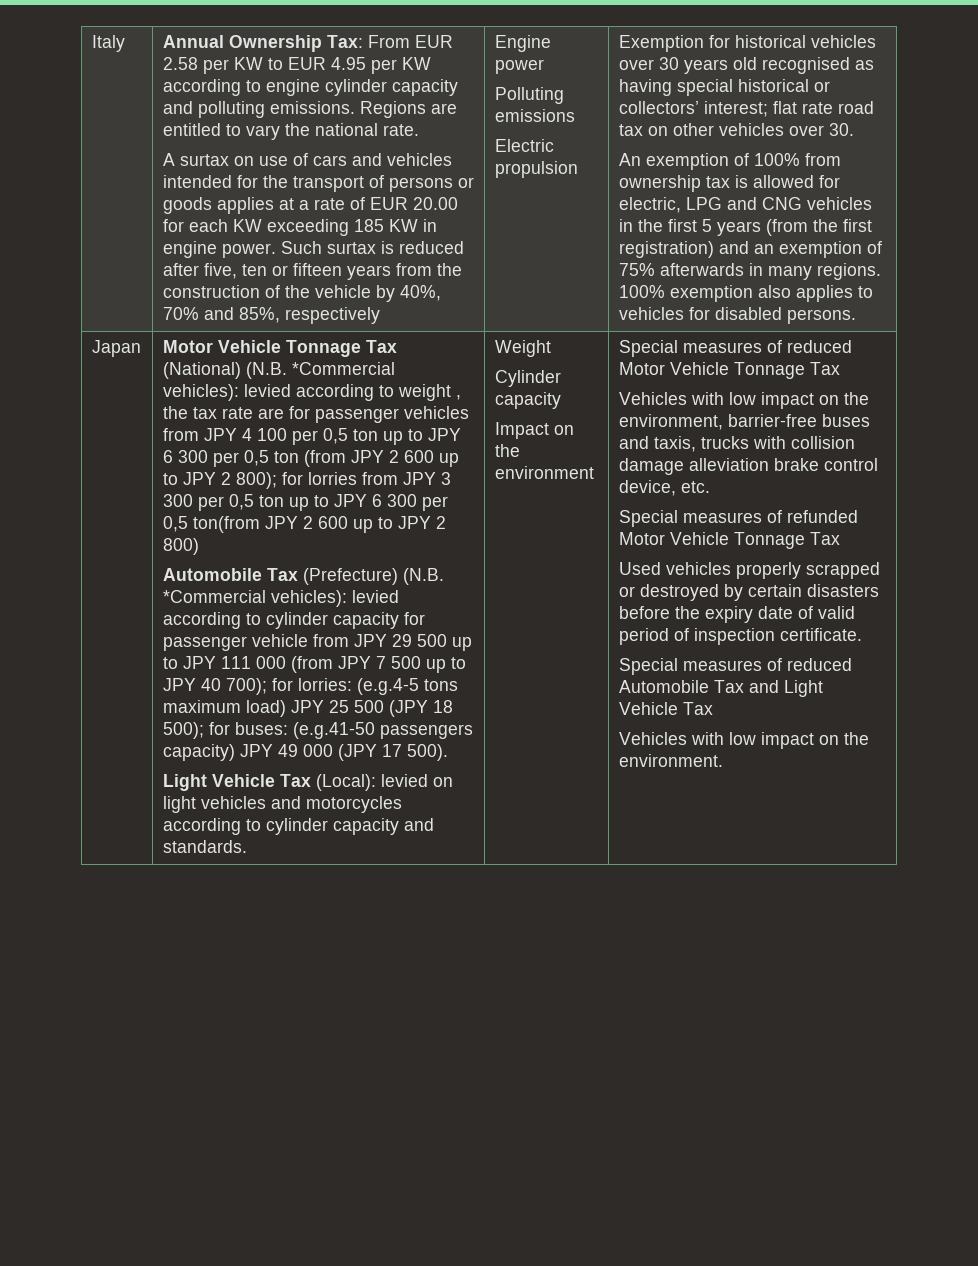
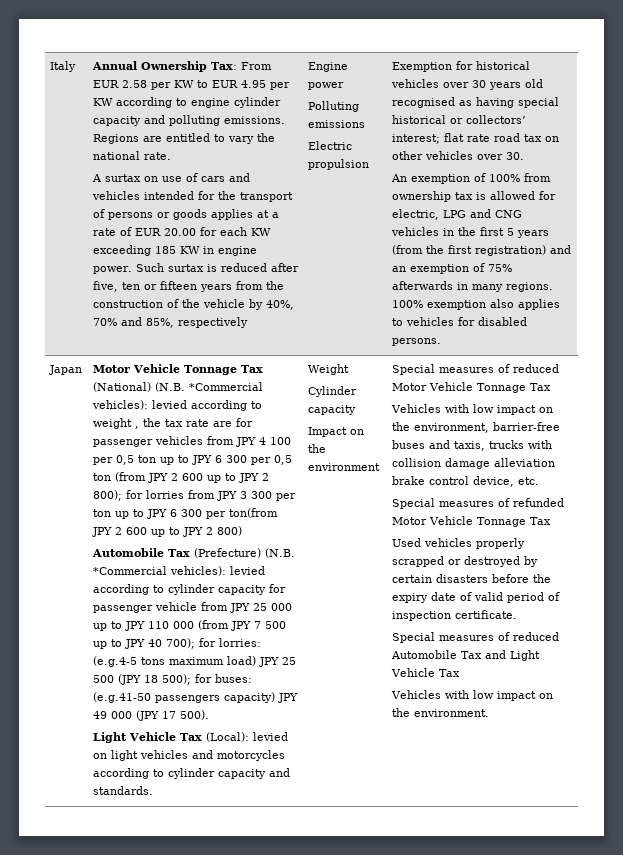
[228,494,448,511] [162,516,188,532] 0,5 ton up to JPY 6 300 per 0,5 -> [93,509,227,519] ton up to JPY 6 300 per
[391,634,472,651] [162,656,251,669] 29 500 up to JPY 111 -> [253,603,293,611] [93,621,170,631] 25 000 up to JPY 110

